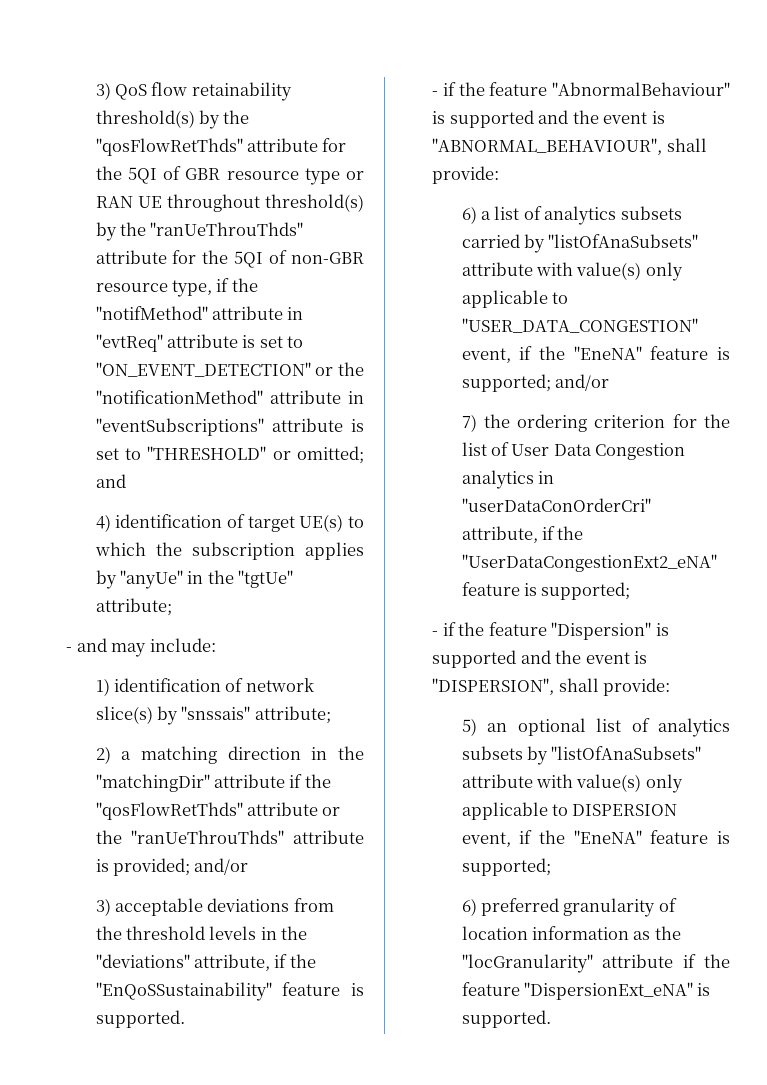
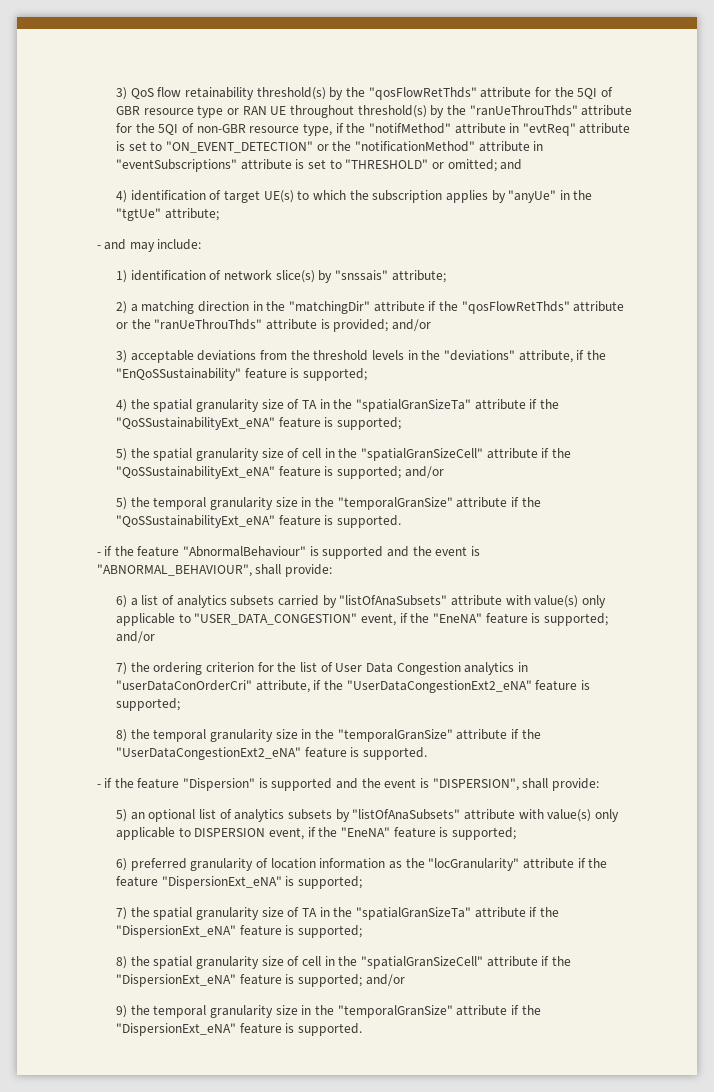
(365, 989) none -> [303,368,368,381] [116,399,559,412] [116,417,402,430] [116,448,571,461] [116,466,444,479] [116,497,541,510] [116,515,334,528] supported; // 4) the spatial granularity size of TA in the "spatialGranSizeTa" attribute if the "QoSSustainabilityExt_eNA" feature is supported; // 5) the spatial granularity size of cell in the "spatialGranSizeCell" attribute if the "QoSSustainabilityExt_eNA" feature is supported; and/or // 5) the temporal granularity size in the "temporalGranSize" attribute if the "QoSSustainabilityExt_eNA" feature is
(631, 591) none -> [116,729,541,742] [116,747,428,760] // 8) the temporal granularity size in the "temporalGranSize" attribute if the "UserDataCongestionExt2_eNA" feature is supported.
(711, 989) none -> [298,876,363,889] [116,907,559,920] [116,925,363,938] [116,956,571,969] [116,974,405,987] [116,1005,541,1018] [116,1023,295,1036] supported; // 7) the spatial granularity size of TA in the "spatialGranSizeTa" attribute if the "DispersionExt_eNA" feature is supported; // 8) the spatial granularity size of cell in the "spatialGranSizeCell" attribute if the "DispersionExt_eNA" feature is supported; and/or // 9) the temporal granularity size in the "temporalGranSize" attribute if the "DispersionExt_eNA" feature is

